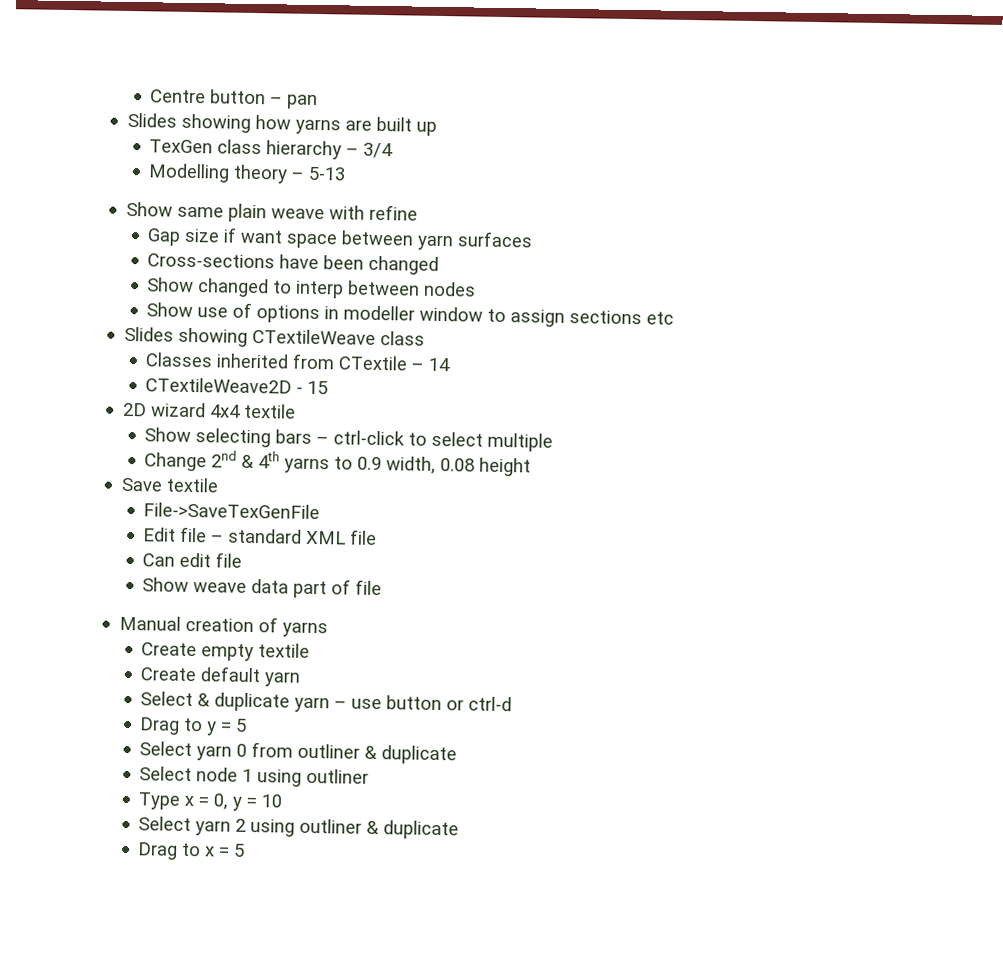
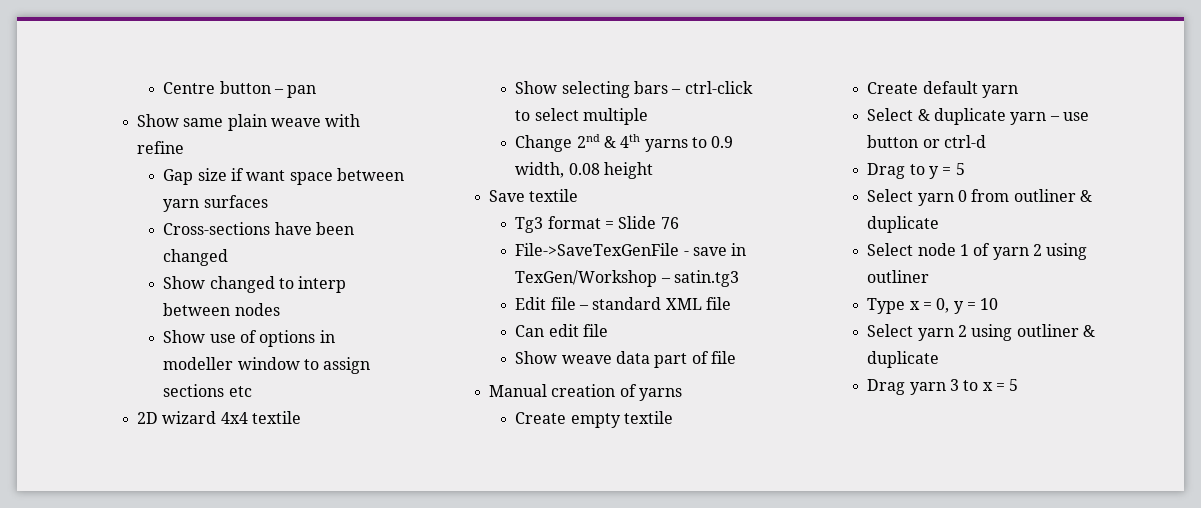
[126,112,437,136] [149,139,394,160] [148,163,347,184] // Slides showing how yarns are built up // TexGen class hierarchy – 3/4 // Modelling theory – 5-13 -> (317, 91) none
[123,326,425,347] [145,352,452,372] [145,377,329,395] // Slides showing CTextileWeave class // Classes inherited from CTextile – 14 // CTextileWeave2D - 15 -> (252, 391) none
[143,502,321,520] File->SaveTexGenFile -> [515,216,679,233] [515,243,747,256] [515,270,739,287] Tg3 format = Slide 76 // File->SaveTexGenFile - save in TexGen/Workshop – satin.tg3
(254, 775) none -> [973,243,1042,260] of yarn 2
(179, 851) none -> [909,379,959,395] yarn 3

